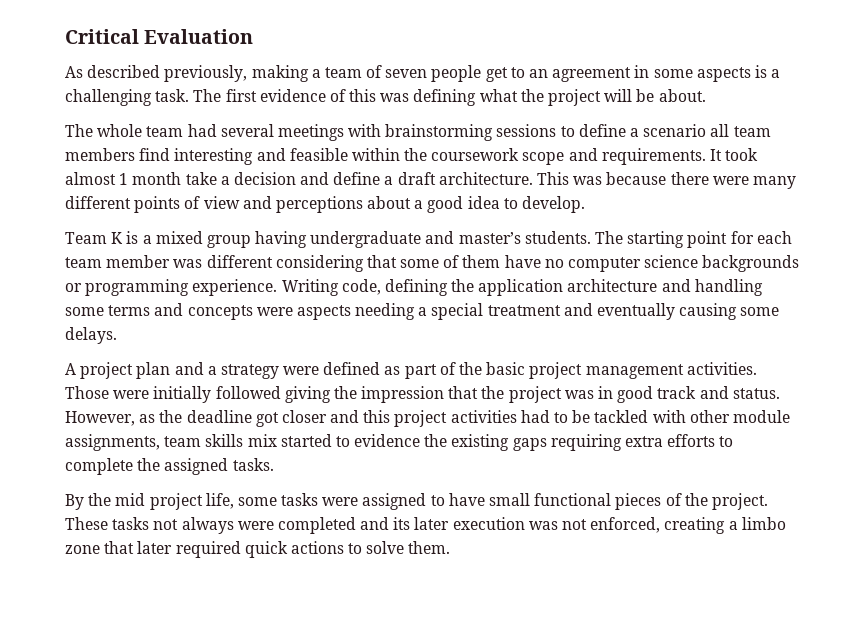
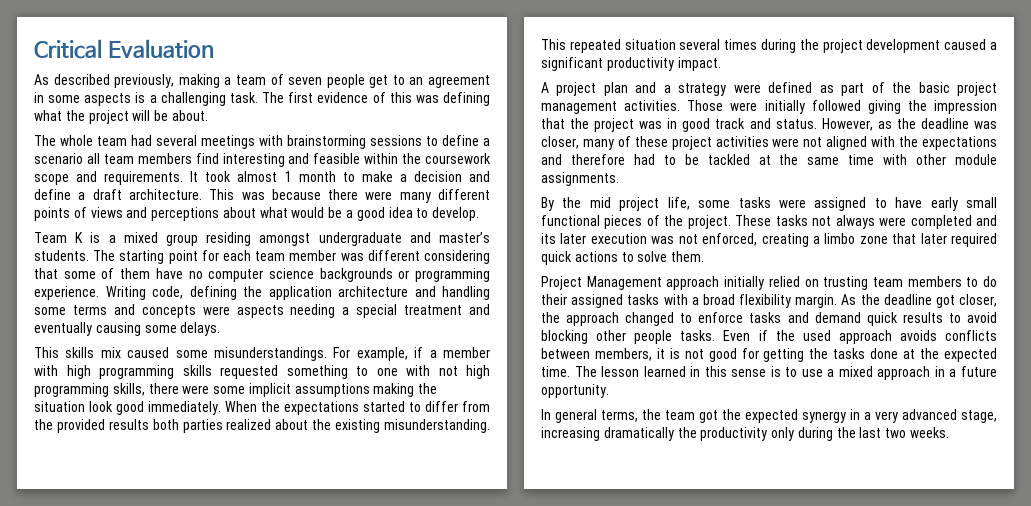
[185,172,217,185] take -> [342,171,393,182] to make
[203,196,240,209] view -> [90,207,123,218] views
(412, 202) none -> [259,207,343,218] what would be
[255,231,308,248] having -> [206,232,311,246] residing amongst
(117, 335) none -> [34,347,490,361] [34,365,490,379] [34,383,438,397] [34,401,490,415] [34,419,491,433] [541,39,997,53] [541,57,721,71] // This skills mix caused some misunderstandings. For example, if a member with high programming skills requested something to one with not high programming skills, there were some implicit assumptions making the situation look good immediately. When the expectations started to differ from the provided results both parties realized about the existing misunderstanding. This repeated situation several times during the project development caused a significant productivity impact.
[255,410,790,427] [65,434,734,451] [65,458,274,475] got closer and this project activities had to be tackled with other module assignments, team skills mix started to evidence the existing gaps requiring extra efforts to complete the assigned tasks. -> [974,121,997,129] [541,136,997,150] [541,154,997,165] [541,172,619,186] was closer, many of these project activities were not aligned with the expectations and therefore had to be tackled at the same time with other module assignments.
(485, 499) none -> [930,197,958,211] early
(451, 547) none -> [541,276,997,290] [541,294,997,308] [541,312,997,326] [541,330,997,344] [541,348,997,362] [541,366,997,380] [541,384,609,398] [541,409,997,423] [541,427,950,441] // Project Management approach initially relied on trusting team members to do their assigned tasks with a broad flexibility margin. As the deadline got closer, the approach changed to enforce tasks and demand quick results to avoid blocking other people tasks. Even if the used approach avoids conflicts between members, it is not good for getting the tasks done at the expected time. The lesson learned in this sense is to use a mixed approach in a future opportunity. // In general terms, the team got the expected synergy in a very advanced stage, increasing dramatically the productivity only during the last two weeks.

